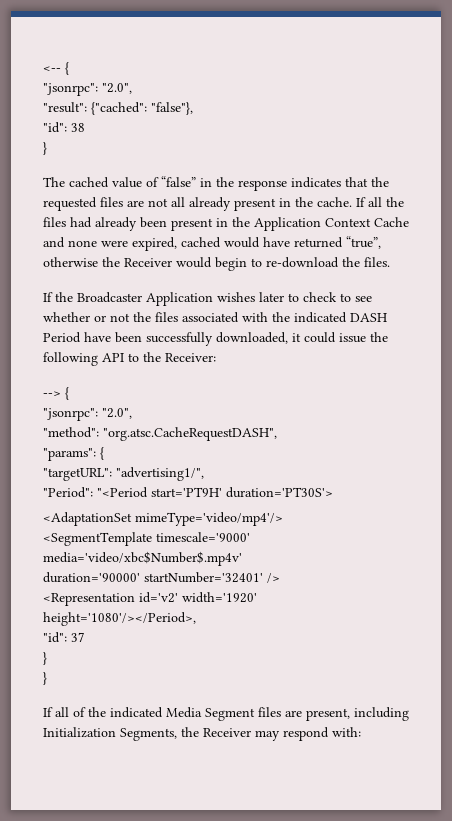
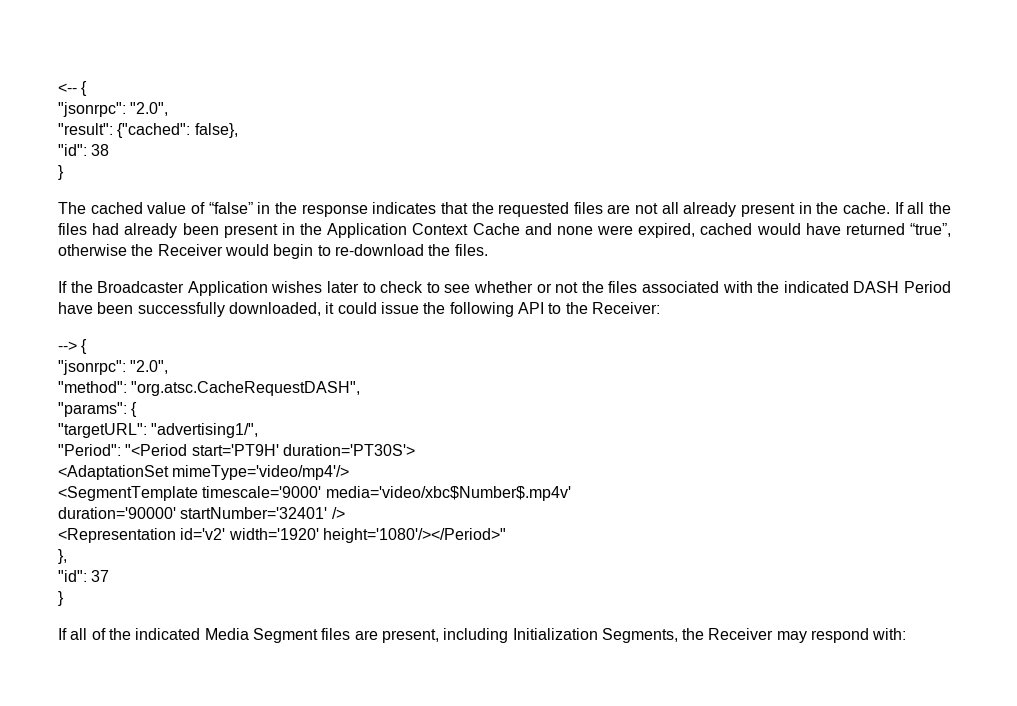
[151,102,193,115] "false"}, -> [194,123,238,138] false},
[43,612,196,626] height='1080'/></Period>, -> [322,528,506,543] [58,549,67,564] height='1080'/></Period>" // },
[43,672,47,685] // } -> (64, 598) none

